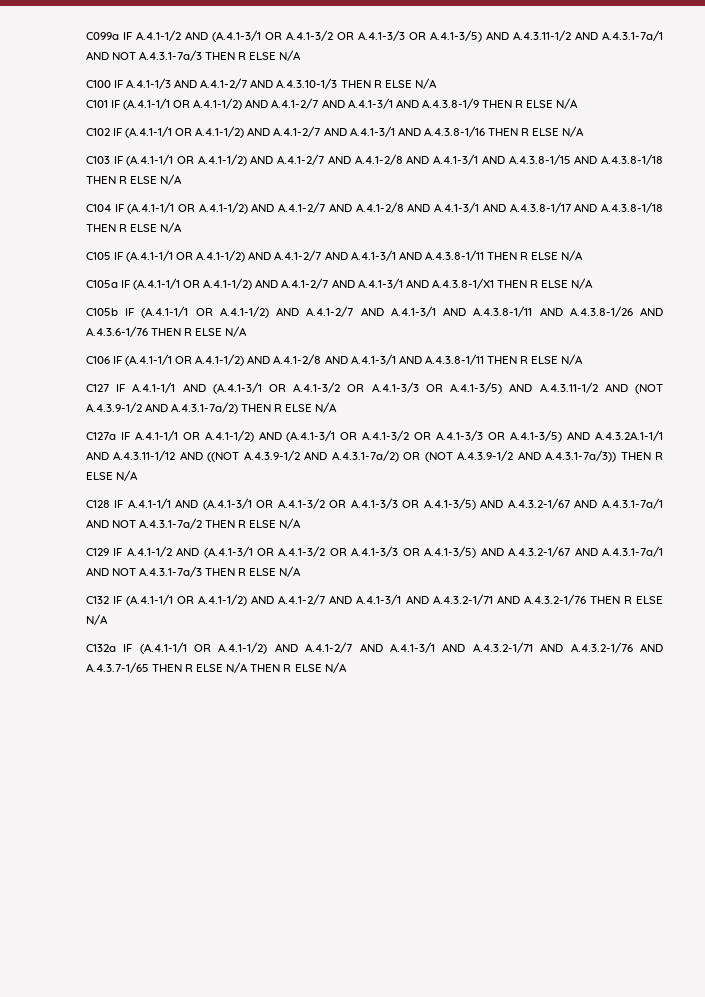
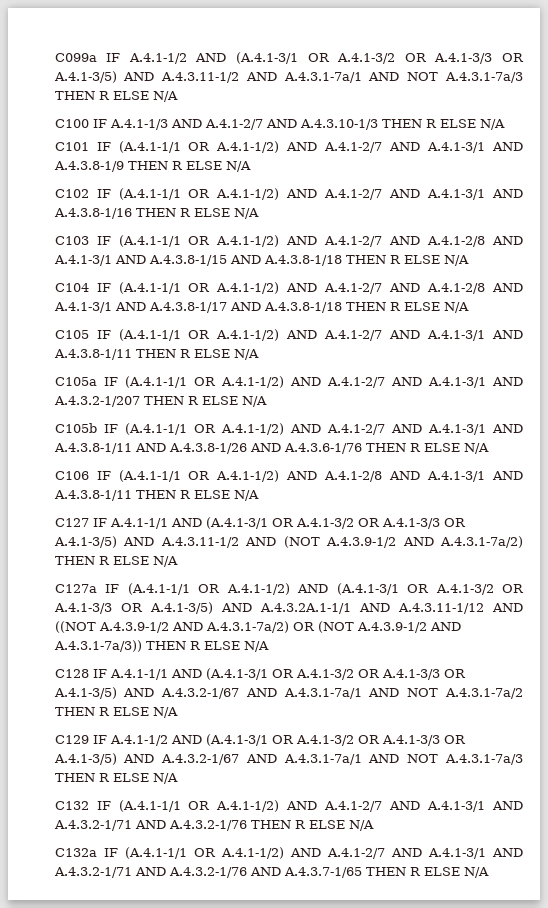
[431,278,494,289] A.4.3.8-1/X1 -> [53,396,140,407] A.4.3.2-1/207
[134,430,178,441] A.4.1-1/1 -> [127,583,190,595] (A.4.1-1/1
[250,662,347,673] THEN R ELSE N/A -> (489, 872) none

